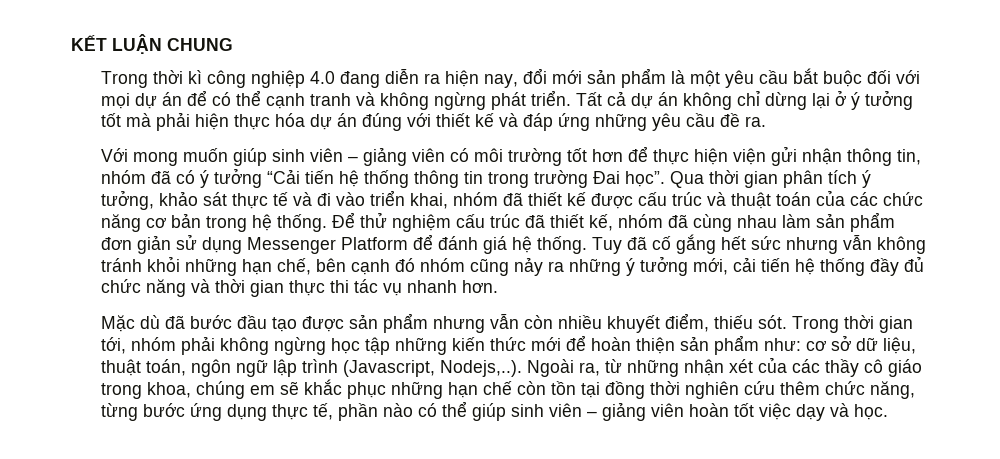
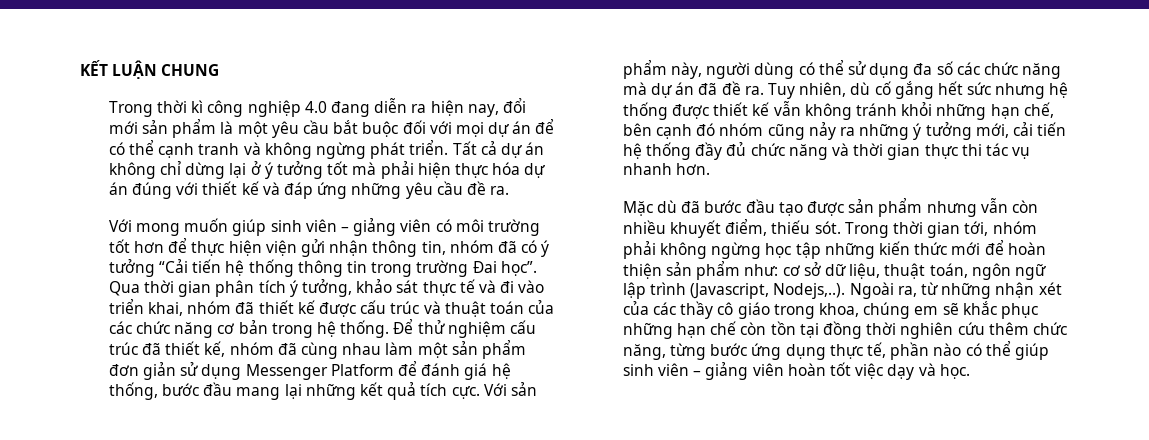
(812, 221) none -> [417,342,448,358] một
[537,236,648,254] thống. Tuy đã -> [108,382,537,400] [622,60,1062,79] [622,81,871,99] thống, bước đầu mang lại những kết quả tích cực. Với sản phẩm này, người dùng có thể sử dụng đa số các chức năng mà dự án đã đề ra. Tuy nhiên, dù
(839, 245) none -> [1049,82,1069,98] [622,102,770,120] hệ thống được thiết kế

